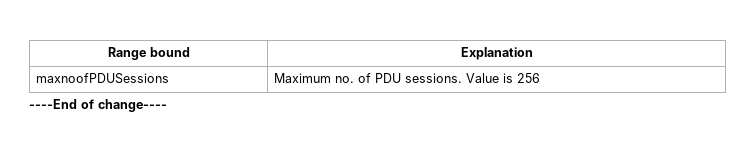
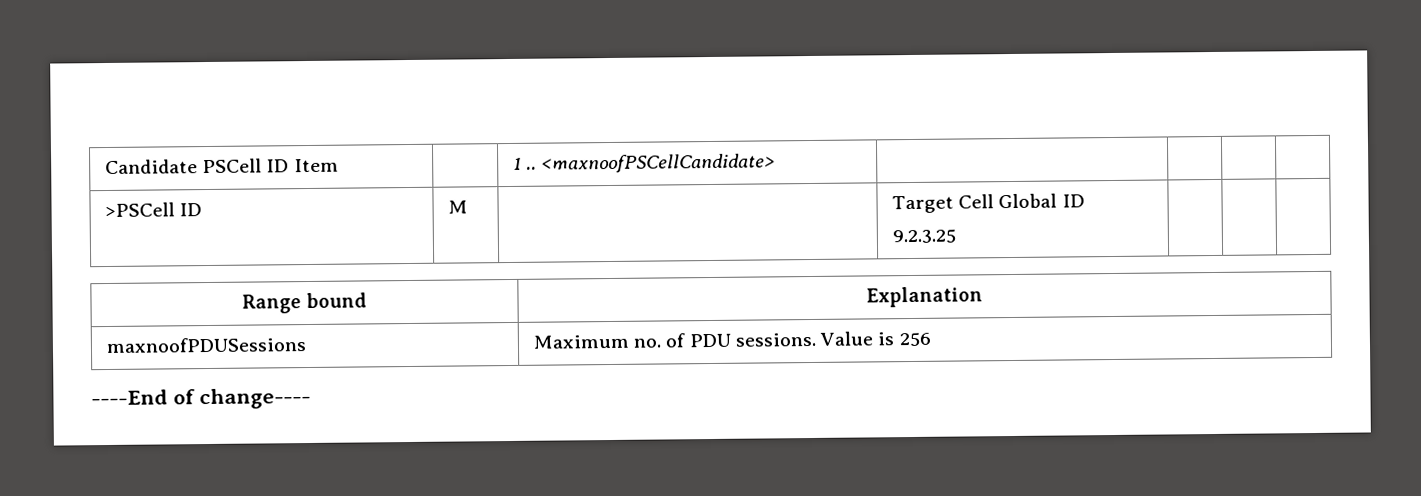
(107, 53) none -> [104,158,339,175] [512,153,777,174] [104,202,203,218] [447,200,468,214] [891,193,1085,214] [891,229,956,244] Candidate PSCell ID Item | | 1 .. <maxnoofPSCellCandidate> | | | | // >PSCell ID | M | | Target Cell Global ID // 9.2.3.25 | | | //

